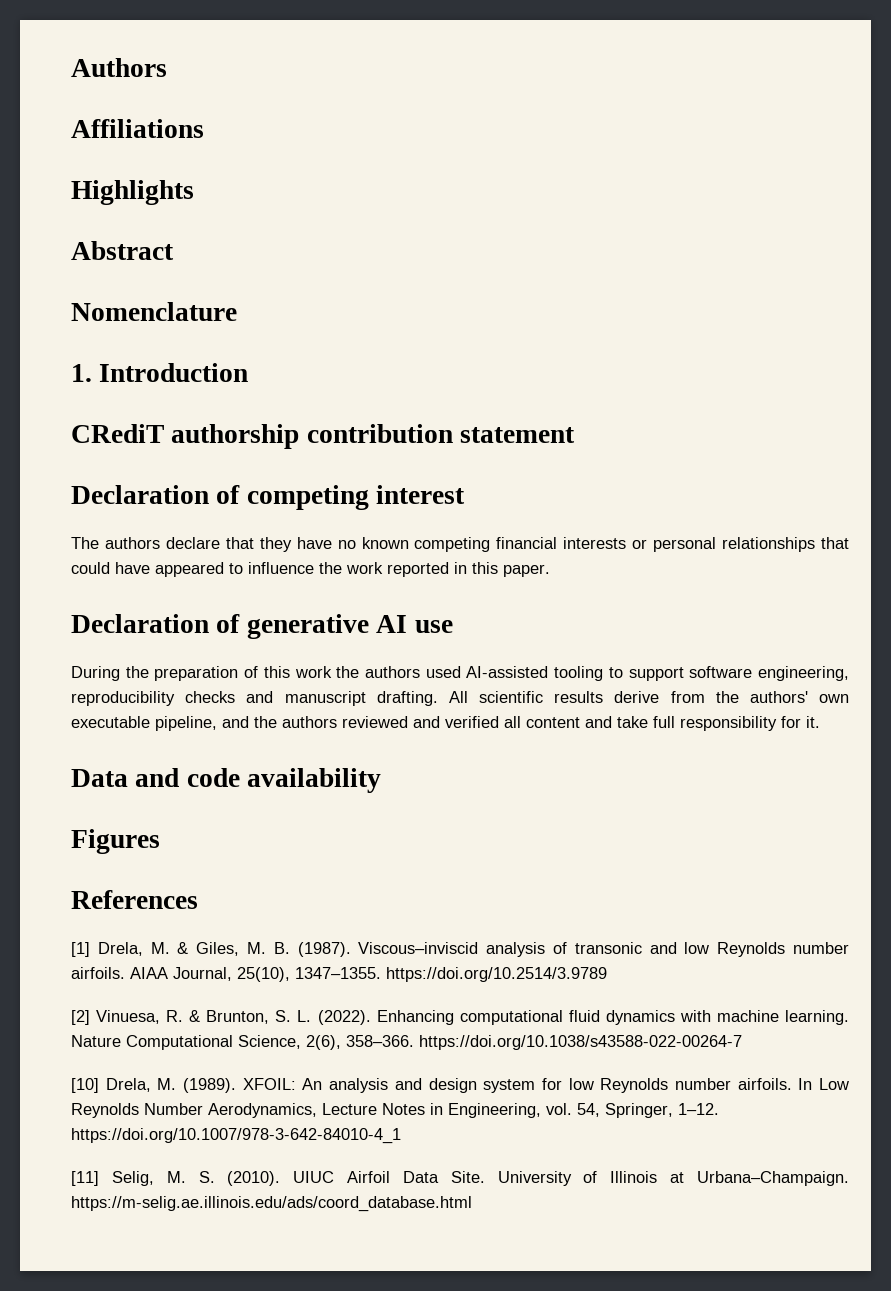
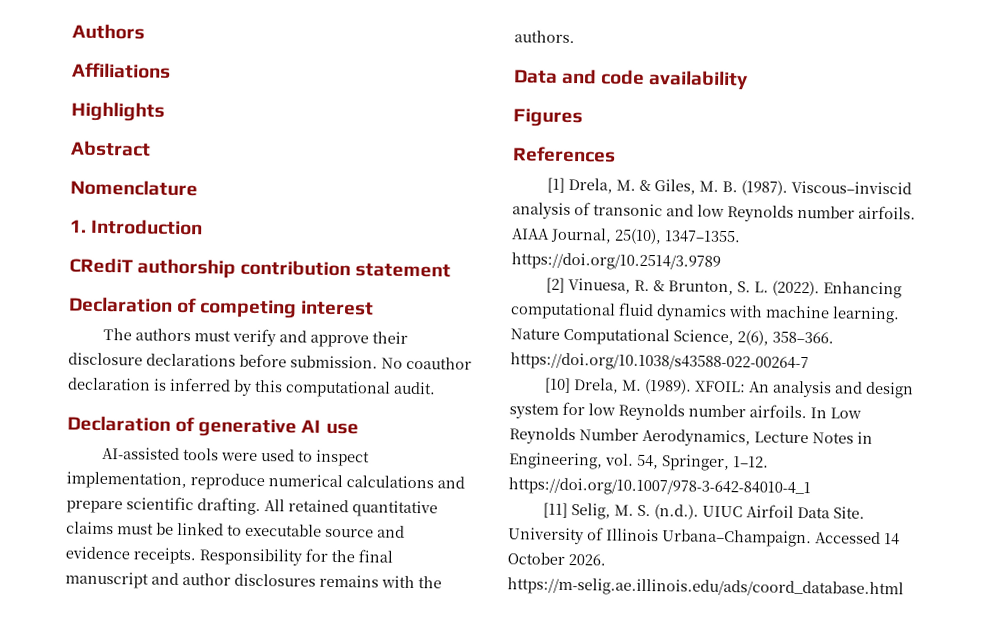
[165,537,850,552] [71,562,550,577] declare that they have no known competing financial interests or personal relationships that could have appeared to influence the work reported in this paper. -> [193,328,408,348] [68,352,472,370] [67,377,436,398] must verify and approve their disclosure declarations before submission. No coauthor declaration is inferred by this computational audit.
[71,666,849,681] [71,691,849,706] [71,716,820,731] During the preparation of this work the authors used AI-assisted tooling to support software engineering, reproducibility checks and manuscript drafting. All scientific results derive from the authors' own executable pipeline, and the authors reviewed and verified all content and take full responsibility for it. -> [101,446,370,467] [66,471,465,491] [66,496,438,518] [66,521,405,538] [65,546,393,566] [65,571,442,589] [514,30,575,44] AI-assisted tools were used to inspect implementation, reproduce numerical calculations and prepare scientific drafting. All retained quantitative claims must be linked to executable source and evidence receipts. Responsibility for the final manuscript and author disclosures remains with the authors.
[227,1171,281,1186] (2010). -> [653,504,699,520] (n.d.).
[670,1171,849,1186] at Urbana–Champaign. -> [662,529,900,548] [507,552,606,566] Urbana–Champaign. Accessed 14 October 2026.

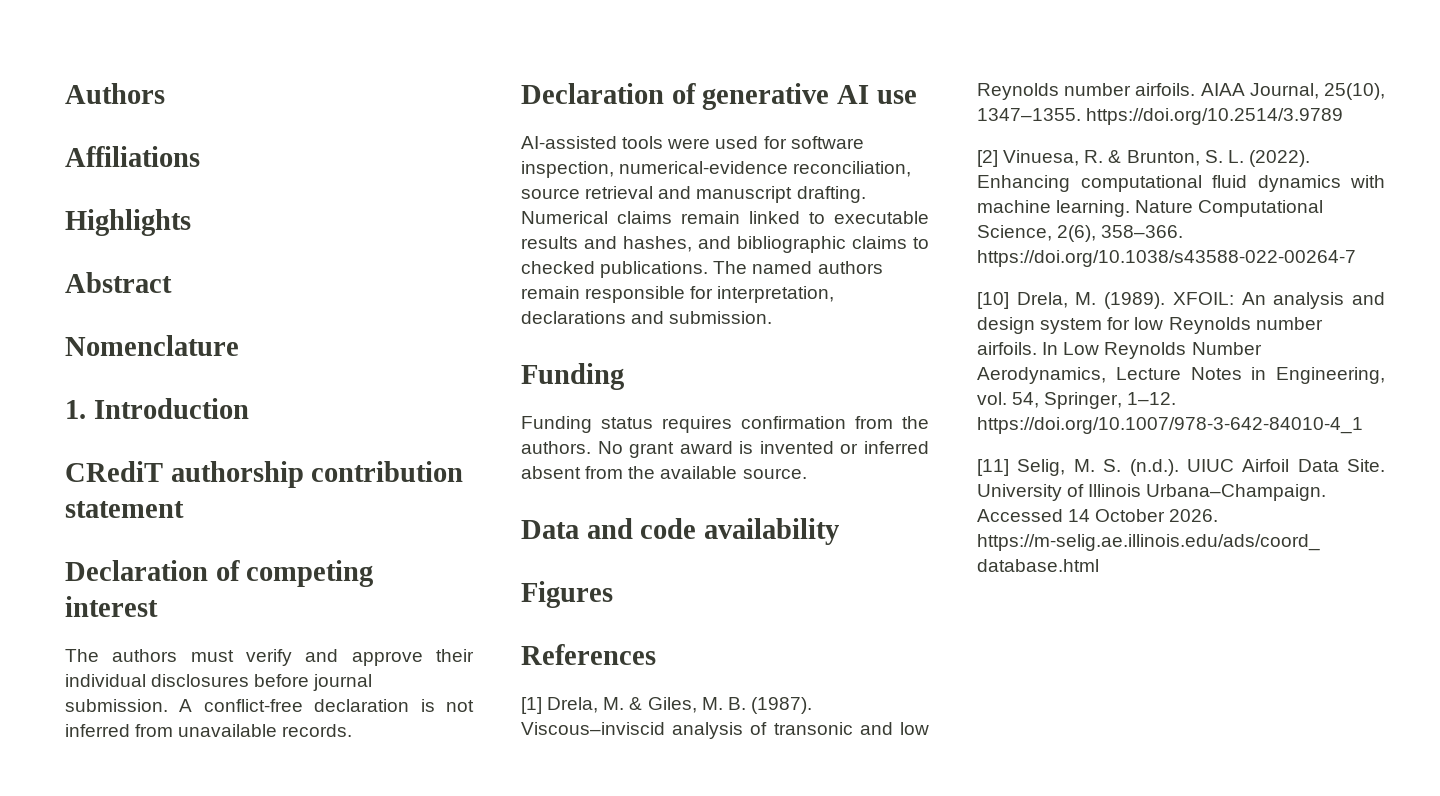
[68,352,472,370] [67,377,436,398] disclosure declarations before submission. No coauthor declaration is inferred by this computational audit. -> [65,674,373,691] [65,699,474,712] [65,724,353,737] individual disclosures before journal submission. A conflict-free declaration is not inferred from unavailable records.
[297,449,370,467] [66,471,465,491] [66,496,438,518] [66,521,405,538] [65,546,393,566] [65,571,442,589] [514,30,575,44] to inspect implementation, reproduce numerical calculations and prepare scientific drafting. All retained quantitative claims must be linked to executable source and evidence receipts. Responsibility for the final manuscript and author disclosures remains with the authors. -> [763,136,864,149] [521,161,912,178] [521,186,866,203] [521,211,929,224] [521,236,929,253] [521,261,883,278] [521,286,835,303] [521,311,773,324] [521,363,624,390] [521,416,929,433] [521,441,929,458] [521,466,807,479] for software inspection, numerical-evidence reconciliation, source retrieval and manuscript drafting. Numerical claims remain linked to executable results and hashes, and bibliographic claims to checked publications. The named authors remain responsible for interpretation, declarations and submission. // Funding // Funding status requires confirmation from the authors. No grant award is invented or inferred absent from the available source.

